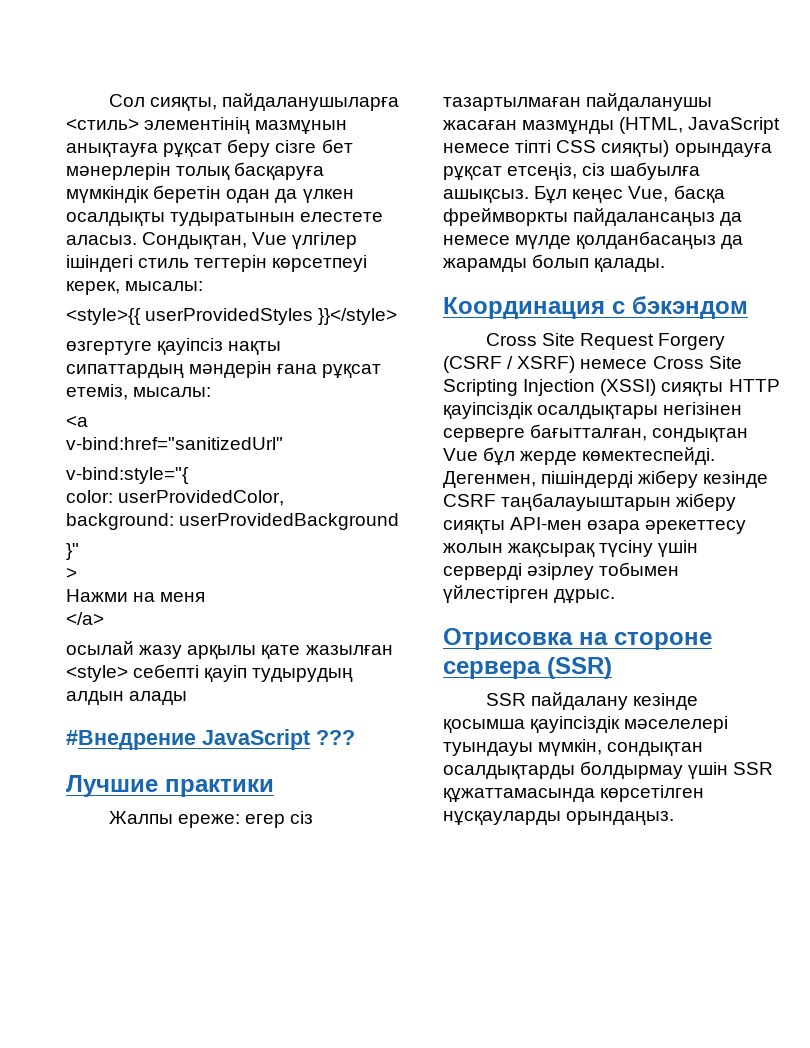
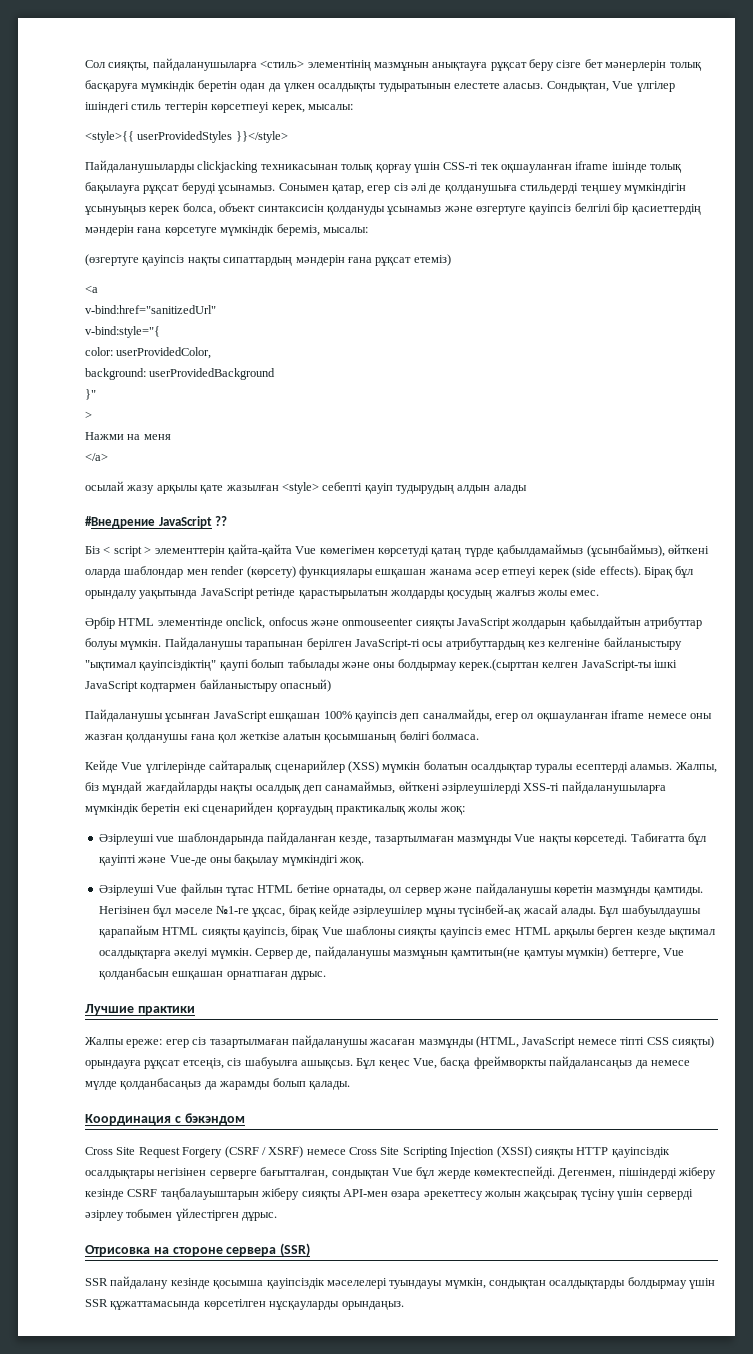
[66,341,152,355] өзгертуге -> [85,160,683,173] [85,182,686,194] [85,203,701,215] [85,224,368,236] [85,254,139,266] Пайдаланушыларды clickjacking техникасынан толық қорғау үшін CSS-ті тек оқшауланған iframe ішінде толық бақылауға рұқсат беруді ұсынамыз. Сонымен қатар, егер сіз әлі де қолданушыға стильдерді теңшеу мүмкіндігін ұсынуыңыз керек болса, объект синтаксисін қолдануды ұсынамыз және өзгертуге қауіпсіз белгілі бір қасиеттердің мәндерін ғана көрсетуге мүмкіндік береміз, мысалы: // (өзгертуге
[66,384,212,400] етеміз, мысалы: -> [413,254,451,266] етеміз)
[316,730,355,745] ??? -> [215,516,228,526] [85,544,709,557] [85,566,694,578] [85,588,600,599] [85,616,703,629] [85,637,682,650] [85,659,678,671] [85,679,332,692] [85,709,712,722] [84,731,479,743] [85,760,717,773] [85,781,666,794] [85,802,465,815] [98,832,706,845] [98,854,364,866] [98,883,703,896] [98,904,701,917] [98,925,715,938] [98,946,684,959] [98,968,326,980] ?? // Біз < script > элементтерін қайта-қайта Vue көмегімен көрсетуді қатаң түрде қабылдамаймыз (ұсынбаймыз), өйткені оларда шаблондар мен render (көрсету) функциялары ешқашан жанама әсер етпеуі керек (side effects). Бірақ бұл орындалу уақытында JavaScript ретінде қарастырылатын жолдарды қосудың жалғыз жолы емес. // Әрбір HTML элементінде onclick, onfocus және onmouseenter сияқты JavaScript жолдарын қабылдайтын атрибуттар болуы мүмкін. Пайдаланушы тарапынан берілген JavaScript-ті осы атрибуттардың кез келгеніне байланыстыру "ықтимал қауіпсіздіктің" қаупі болып табылады және оны болдырмау керек.(сырттан келген JavaScript-ты ішкі JavaScript кодтармен байланыстыру опасный) // Пайдаланушы ұсынған JavaScript ешқашан 100% қауіпсіз деп саналмайды, егер ол оқшауланған iframe немесе оны жазған қолданушы ғана қол жеткізе алатын қосымшаның бөлігі болмаса. // Кейде Vue үлгілерінде сайтаралық сценарийлер (XSS) мүмкін болатын осалдықтар туралы есептерді аламыз. Жалпы, біз мұндай жағдайларды нақты осалдық деп санамаймыз, өйткені әзірлеушілерді XSS-ті пайдаланушыларға мүмкіндік беретін екі сценарийден қорғаудың практикалық жолы жоқ: // Әзірлеуші vue шаблондарында пайдаланған кезде, тазартылмаған мазмұнды Vue нақты көрсетеді. Табиғатта бұл қауіпті және Vue-де оны бақылау мүмкіндігі жоқ. // Әзірлеуші Vue файлын тұтас HTML бетіне орнатады, ол сервер және пайдаланушы көретін мазмұнды қамтиды. Негізінен бұл мәселе №1-ге ұқсас, бірақ кейде әзірлеушілер мұны түсінбей-ақ жасай алады. Бұл шабуылдаушы қарапайым HTML сияқты қауіпсіз, бірақ Vue шаблоны сияқты қауіпсіз емес HTML арқылы берген кезде ықтимал осалдықтарға әкелуі мүмкін. Сервер де, пайдаланушы мазмұнын қамтитын(не қамтуы мүмкін) беттерге, Vue қолданбасын ешқашан орнатпаған дұрыс.

